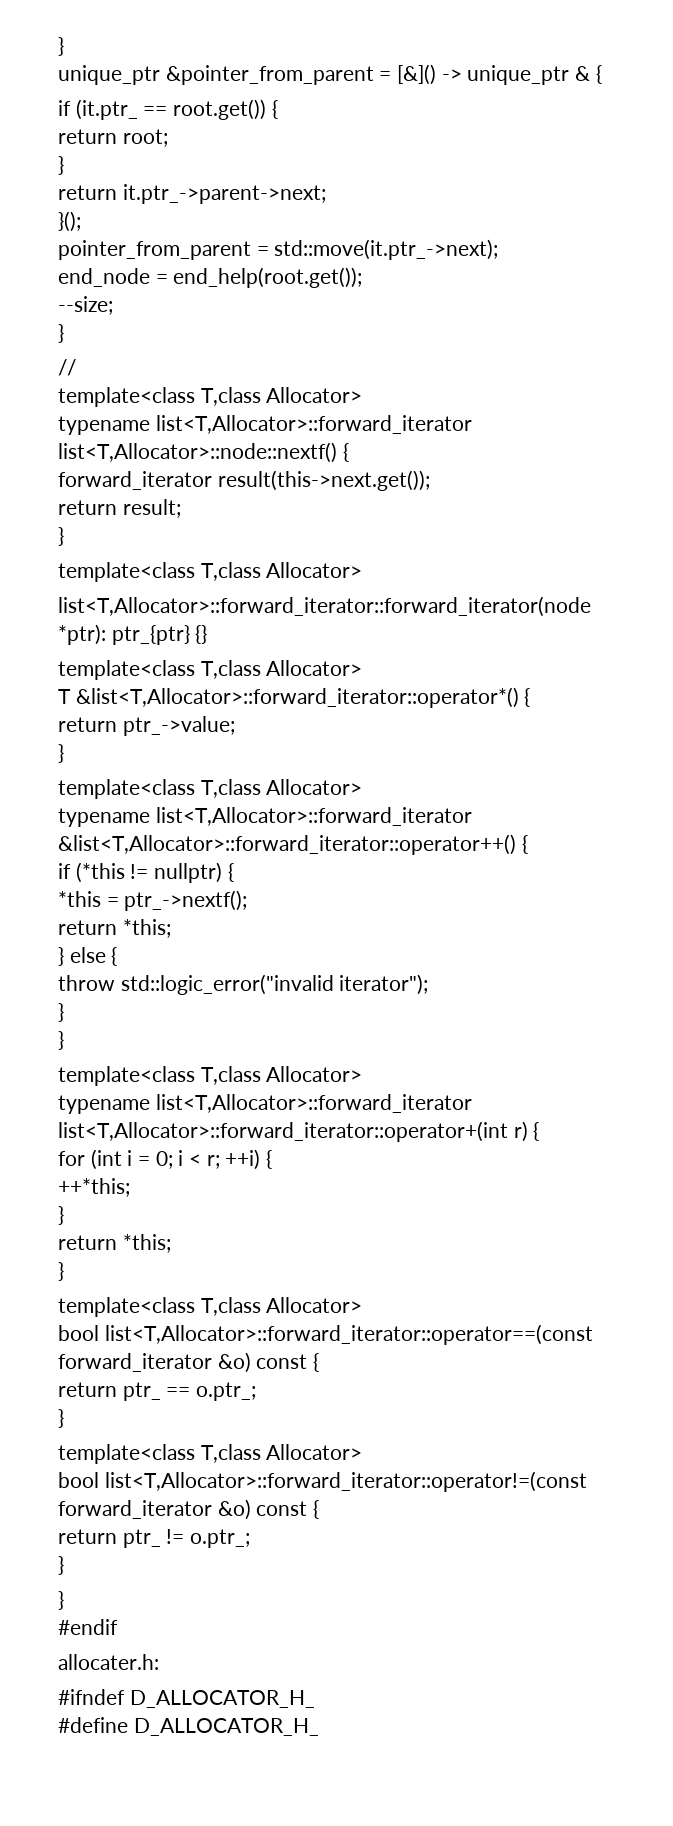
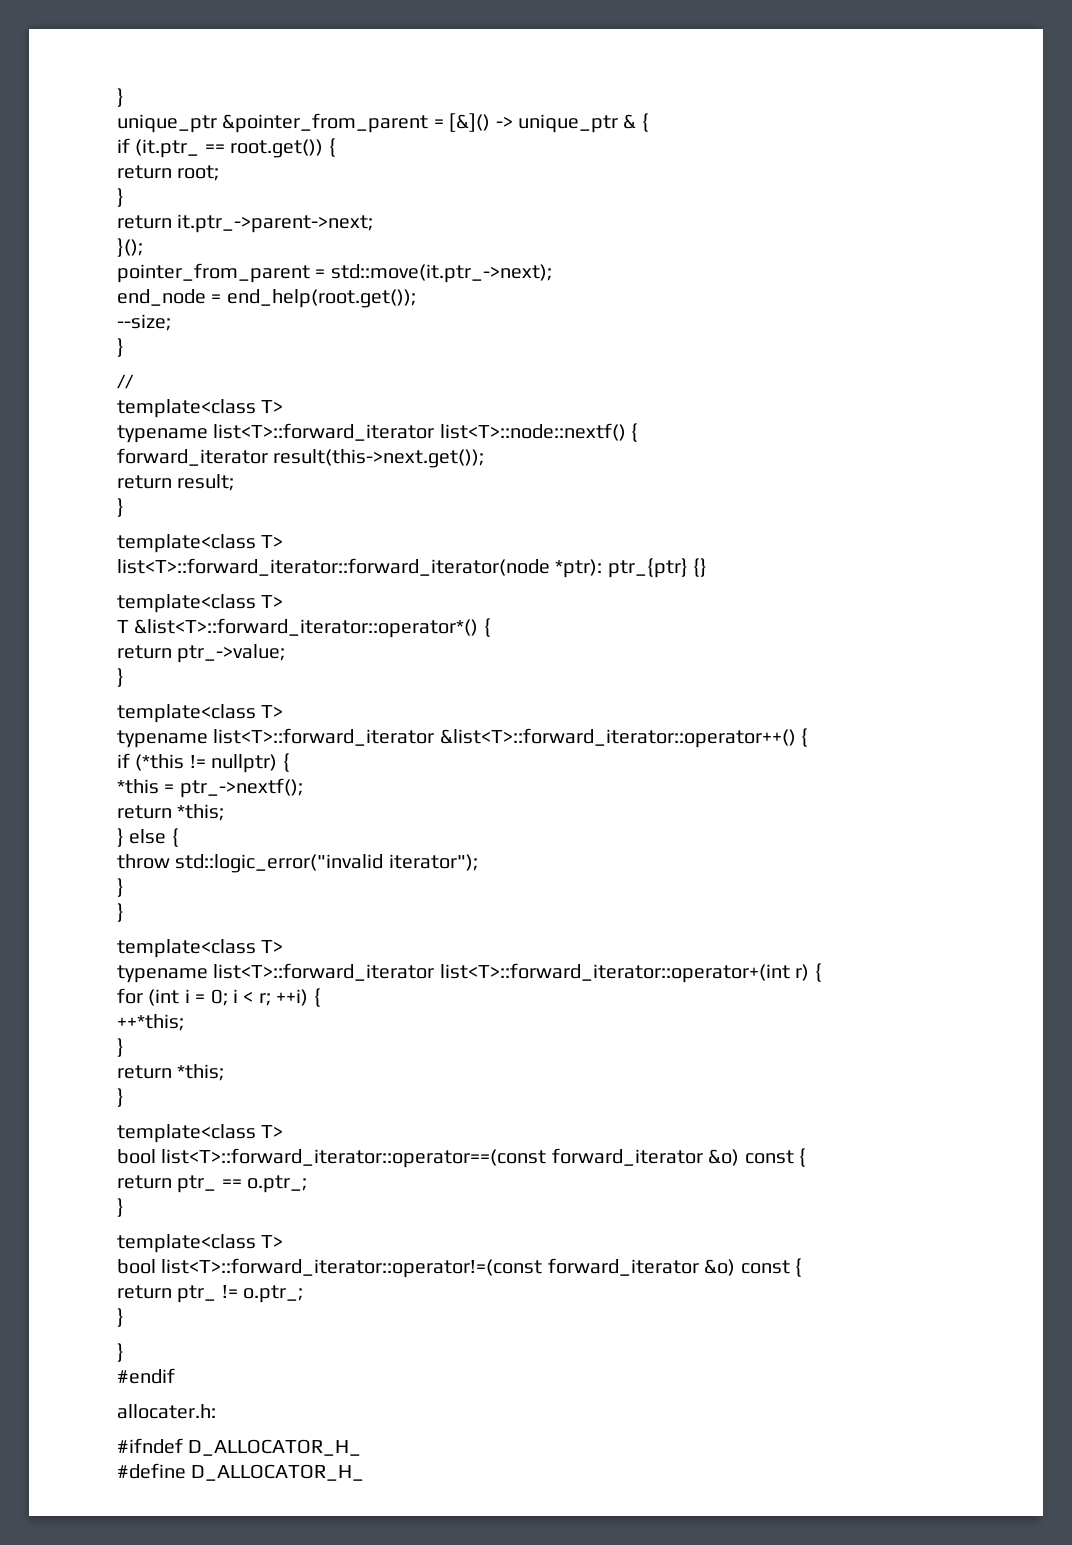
[200,387,363,406] [58,415,472,435] [58,442,337,463] T,class Allocator> // typename list<T,Allocator>::forward_iterator list<T,Allocator>::node::nextf() -> [261,400,284,413] [117,423,626,443] T> // typename list<T>::forward_iterator list<T>::node::nextf()
[200,562,363,581] [58,596,591,617] T,class Allocator> // list<T,Allocator>::forward_iterator::forward_iterator(node -> [261,535,284,548] [117,558,550,576] T> // list<T>::forward_iterator::forward_iterator(node
[200,660,363,679] T,class Allocator> -> [261,595,284,608] T>
[75,687,519,708] &list<T,Allocator>::forward_iterator::operator*() -> [134,618,479,638] &list<T>::forward_iterator::operator*()
[200,779,363,798] [58,807,472,827] [58,834,516,855] T,class Allocator> // typename list<T,Allocator>::forward_iterator &list<T,Allocator>::forward_iterator::operator++() -> [261,705,284,718] [117,728,796,748] T> // typename list<T>::forward_iterator &list<T>::forward_iterator::operator++()
[200,1066,363,1085] [58,1094,472,1114] [58,1121,508,1142] T,class Allocator> // typename list<T,Allocator>::forward_iterator list<T,Allocator>::forward_iterator::operator+(int -> [261,940,284,953] [117,963,790,983] T> // typename list<T>::forward_iterator list<T>::forward_iterator::operator+(int
[200,1297,363,1316] [58,1324,593,1345] T,class Allocator> // bool list<T,Allocator>::forward_iterator::operator==(const -> [261,1125,284,1138] [117,1148,547,1168] T> // bool list<T>::forward_iterator::operator==(const
[200,1444,363,1463] [58,1471,587,1492] T,class Allocator> // bool list<T,Allocator>::forward_iterator::operator!=(const -> [261,1235,284,1248] [117,1258,543,1278] T> // bool list<T>::forward_iterator::operator!=(const

